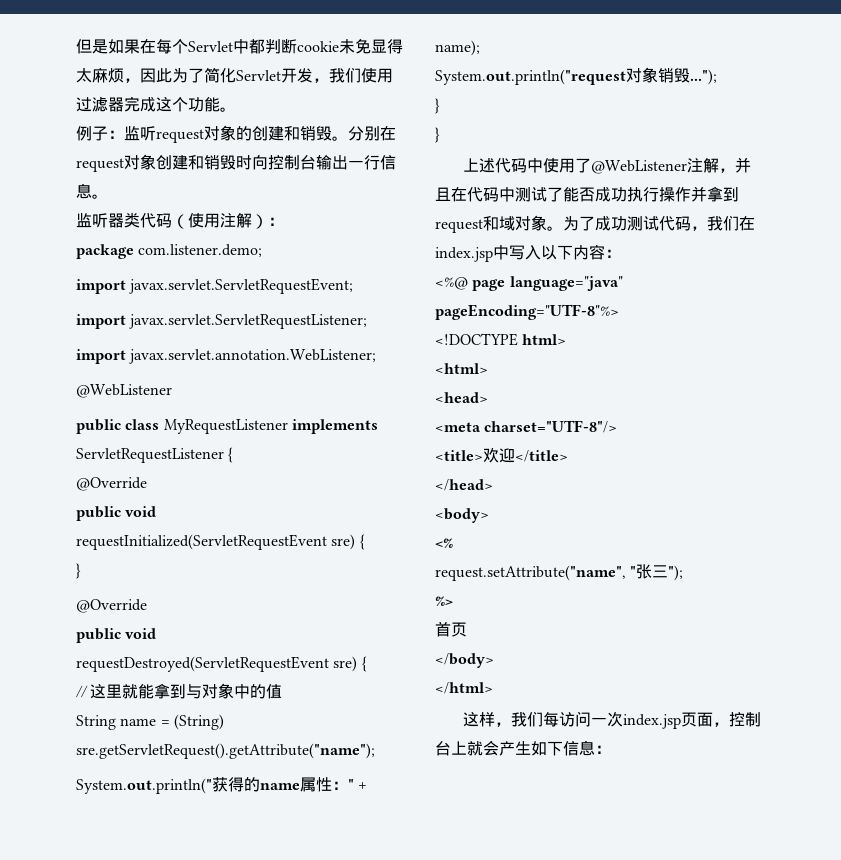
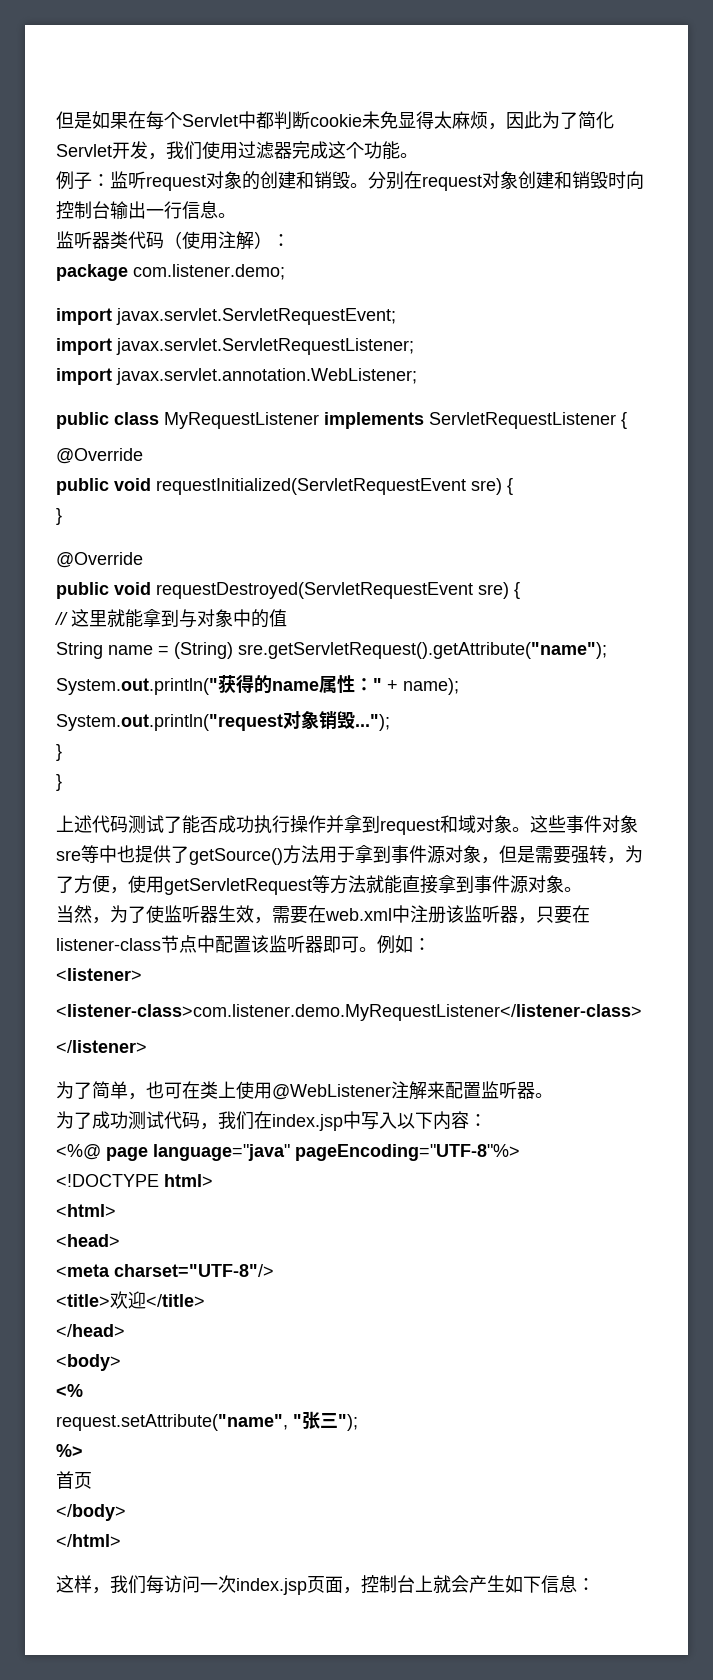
[76,384,172,398] // @WebListener -> (417, 376) none
[527,157,752,174] [435,187,515,202] 中使用了@WebListener注解，并且在代码中 -> (128, 824) none
(563, 228) none -> [530,815,638,833] [56,845,643,865] [56,875,582,895] [56,905,590,924] [56,935,431,954] [56,968,142,981] [56,1004,642,1021] [56,1040,147,1053] [56,1081,553,1100] 这些事件对象sre等中也提供了getSource()方法用于拿到事件源对象，但是需要强转，为了方便，使用getServletRequest等方法就能直接拿到事件源对象。 // 当然，为了使监听器生效，需要在web.xml中注册该监听器，只要在listener-class节点中配置该监听器即可。例如： // <listener> // <listener-class>com.listener.demo.MyRequestListener</listener-class> // </listener> // 为了简单，也可在类上使用@WebListener注解来配置监听器。 //

